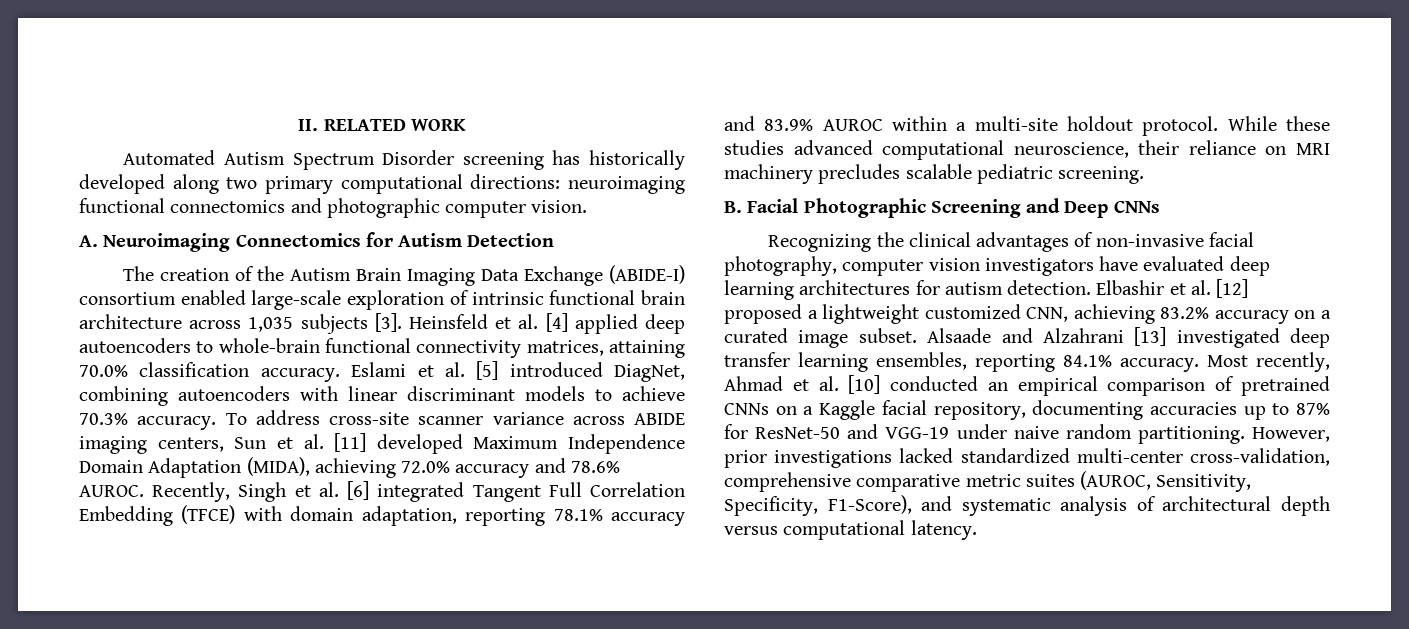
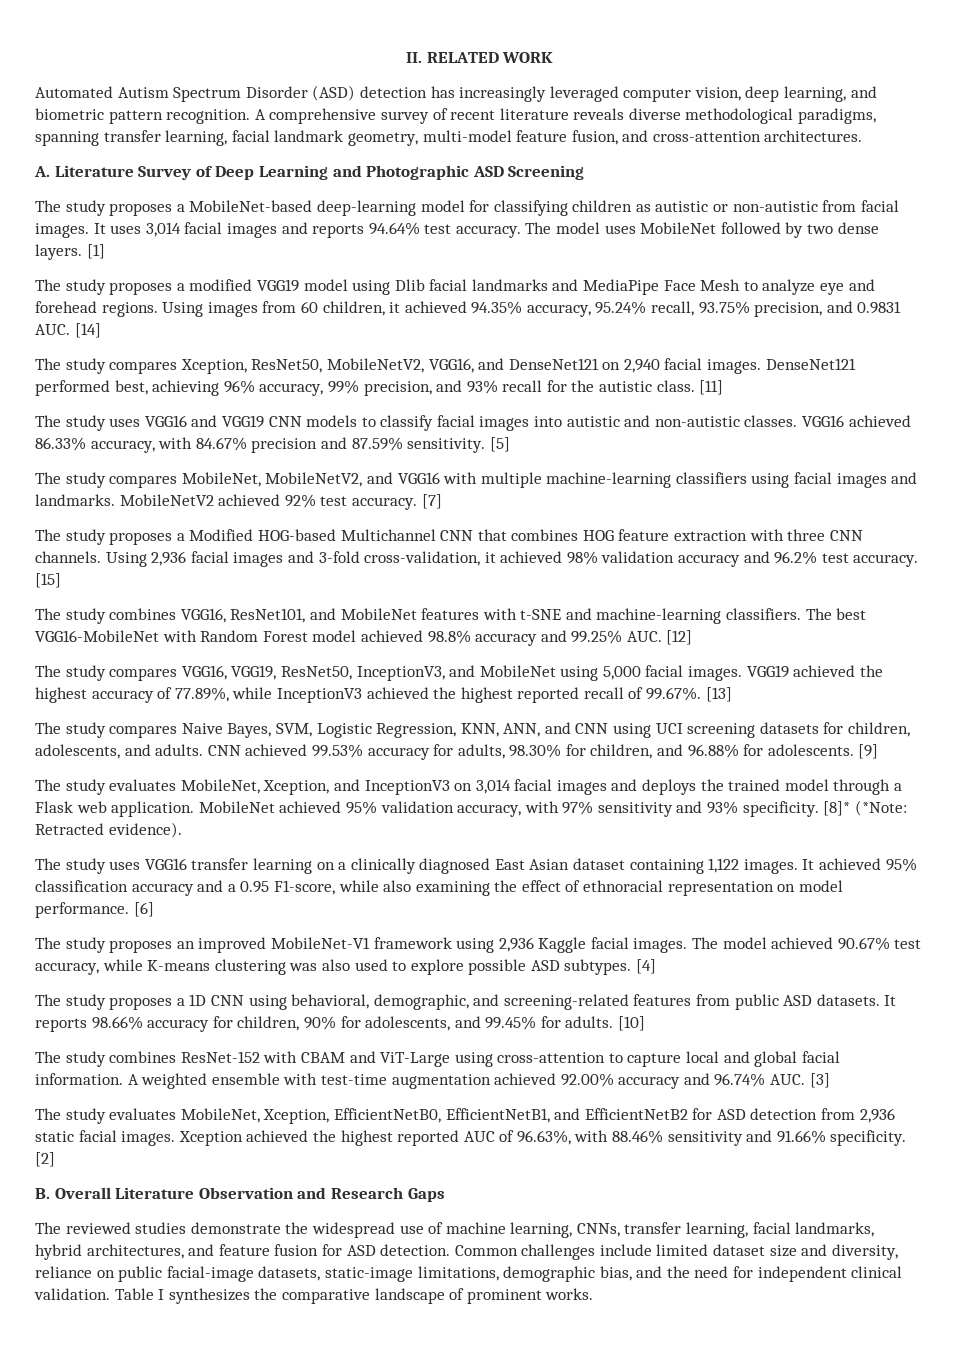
[462,150,685,170] [79,174,685,194] [79,198,588,218] [79,232,555,252] [123,265,686,286] [79,290,685,310] [79,313,685,334] [79,338,685,358] [79,361,685,382] [79,386,685,406] [79,410,685,430] [79,433,685,454] [79,457,620,478] [79,481,685,502] [79,505,686,526] [724,116,1330,136] [724,140,1330,160] [724,164,1145,184] [724,198,1160,218] [768,232,1255,252] [724,256,1270,276] [724,279,1249,300] [724,304,1331,324] [724,327,1330,348] [724,352,1330,372] [724,375,1330,396] [724,400,1330,420] [724,424,1330,444] [724,448,1330,468] [724,471,1252,492] [724,495,1330,516] [724,520,977,540] screening has historically developed along two primary computational directions: neuroimaging functional connectomics and photographic computer vision. // A. Neuroimaging Connectomics for Autism Detection // The creation of the Autism Brain Imaging Data Exchange (ABIDE-I) consortium enabled large-scale exploration of intrinsic functional brain architecture across 1,035 subjects [3]. Heinsfeld et al. [4] applied deep autoencoders to whole-brain functional connectivity matrices, attaining 70.0% classification accuracy. Eslami et al. [5] introduced DiagNet, combining autoencoders with linear discriminant models to achieve 70.3% accuracy. To address cross-site scanner variance across ABIDE imaging centers, Sun et al. [11] developed Maximum Independence Domain Adaptation (MIDA), achieving 72.0% accuracy and 78.6% AUROC. Recently, Singh et al. [6] integrated Tangent Full Correlation Embedding (TFCE) with domain adaptation, reporting 78.1% accuracy and 83.9% AUROC within a multi-site holdout protocol. While these studies advanced computational neuroscience, their reliance on MRI machinery precludes scalable pediatric screening. // B. Facial Photographic Screening and Deep CNNs // Recognizing the clinical advantages of non-invasive facial photography, computer vision investigators have evaluated deep learning architectures for autism detection. Elbashir et al. [12] proposed a lightweight customized CNN, achieving 83.2% accuracy on a curated image subset. Alsaade and Alzahrani [13] investigated deep transfer learning ensembles, reporting 84.1% accuracy. Most recently, Ahmad et al. [10] conducted an empirical comparison of pretrained CNNs on a Kaggle facial repository, documenting accuracies up to 87% for ResNet-50 and VGG-19 under naive random partitioning. However, prior investigations lacked standardized multi-center cross-validation, comprehensive comparative metric suites (AUROC, Sensitivity, Specificity, F1-Score), and systematic analysis of architectural depth versus computational latency. -> [312,85,877,102] [35,108,877,124] [35,130,863,146] [34,165,585,180] [35,200,899,216] [35,222,879,238] [35,244,105,260] [35,279,875,295] [35,301,902,317] [35,323,101,338] [35,358,856,374] [35,380,724,396] [35,415,911,431] [35,437,510,453] [35,472,918,488] [35,494,442,510] [35,529,863,545] [35,551,919,567] [35,573,61,588] [35,608,867,624] [35,630,693,646] [35,665,883,681] [35,687,732,703] [35,722,911,738] [35,744,879,760] [35,779,903,795] [35,800,907,817] [35,822,182,838] [35,858,917,874] [35,880,843,896] [35,902,154,918] [35,937,922,953] [35,959,657,975] [35,994,897,1010] [35,1016,646,1032] [35,1051,840,1067] [35,1073,830,1089] [35,1108,895,1124] [35,1130,907,1146] [35,1152,55,1167] [35,1187,445,1202] [35,1222,875,1238] [35,1244,898,1260] [35,1266,903,1282] [34,1288,594,1304] (ASD) detection has increasingly leveraged computer vision, deep learning, and biometric pattern recognition. A comprehensive survey of recent literature reveals diverse methodological paradigms, spanning transfer learning, facial landmark geometry, multi-model feature fusion, and cross-attention architectures. // A. Literature Survey of Deep Learning and Photographic ASD Screening // The study proposes a MobileNet-based deep-learning model for classifying children as autistic or non-autistic from facial images. It uses 3,014 facial images and reports 94.64% test accuracy. The model uses MobileNet followed by two dense layers. [1] // The study proposes a modified VGG19 model using Dlib facial landmarks and MediaPipe Face Mesh to analyze eye and forehead regions. Using images from 60 children, it achieved 94.35% accuracy, 95.24% recall, 93.75% precision, and 0.9831 AUC. [14] // The study compares Xception, ResNet50, MobileNetV2, VGG16, and DenseNet121 on 2,940 facial images. DenseNet121 performed best, achieving 96% accuracy, 99% precision, and 93% recall for the autistic class. [11] // The study uses VGG16 and VGG19 CNN models to classify facial images into autistic and non-autistic classes. VGG16 achieved 86.33% accuracy, with 84.67% precision and 87.59% sensitivity. [5] // The study compares MobileNet, MobileNetV2, and VGG16 with multiple machine-learning classifiers using facial images and landmarks. MobileNetV2 achieved 92% test accuracy. [7] // The study proposes a Modified HOG-based Multichannel CNN that combines HOG feature extraction with three CNN channels. Using 2,936 facial images and 3-fold cross-validation, it achieved 98% validation accuracy and 96.2% test accuracy. [15] // The study combines VGG16, ResNet101, and MobileNet features with t-SNE and machine-learning classifiers. The best VGG16-MobileNet with Random Forest model achieved 98.8% accuracy and 99.25% AUC. [12] // The study compares VGG16, VGG19, ResNet50, InceptionV3, and MobileNet using 5,000 facial images. VGG19 achieved the highest accuracy of 77.89%, while InceptionV3 achieved the highest reported recall of 99.67%. [13] // The study compares Naive Bayes, SVM, Logistic Regression, KNN, ANN, and CNN using UCI screening datasets for children, adolescents, and adults. CNN achieved 99.53% accuracy for adults, 98.30% for children, and 96.88% for adolescents. [9] // The study evaluates MobileNet, Xception, and InceptionV3 on 3,014 facial images and deploys the trained model through a Flask web application. MobileNet achieved 95% validation accuracy, with 97% sensitivity and 93% specificity. [8]* (*Note: Retracted evidence). // The study uses VGG16 transfer learning on a clinically diagnosed East Asian dataset containing 1,122 images. It achieved 95% classification accuracy and a 0.95 F1-score, while also examining the effect of ethnoracial representation on model performance. [6] // The study proposes an improved MobileNet-V1 framework using 2,936 Kaggle facial images. The model achieved 90.67% test accuracy, while K-means clustering was also used to explore possible ASD subtypes. [4] // The study proposes a 1D CNN using behavioral, demographic, and screening-related features from public ASD datasets. It reports 98.66% accuracy for children, 90% for adolescents, and 99.45% for adults. [10] // The study combines ResNet-152 with CBAM and ViT-Large using cross-attention to capture local and global facial information. A weighted ensemble with test-time augmentation achieved 92.00% accuracy and 96.74% AUC. [3] // The study evaluates MobileNet, Xception, EfficientNetB0, EfficientNetB1, and EfficientNetB2 for ASD detection from 2,936 static facial images. Xception achieved the highest reported AUC of 96.63%, with 88.46% sensitivity and 91.66% specificity. [2] // B. Overall Literature Observation and Research Gaps // The reviewed studies demonstrate the widespread use of machine learning, CNNs, transfer learning, facial landmarks, hybrid architectures, and feature fusion for ASD detection. Common challenges include limited dataset size and diversity, reliance on public facial-image datasets, static-image limitations, demographic bias, and the need for independent clinical validation. Table I synthesizes the comparative landscape of prominent works.

